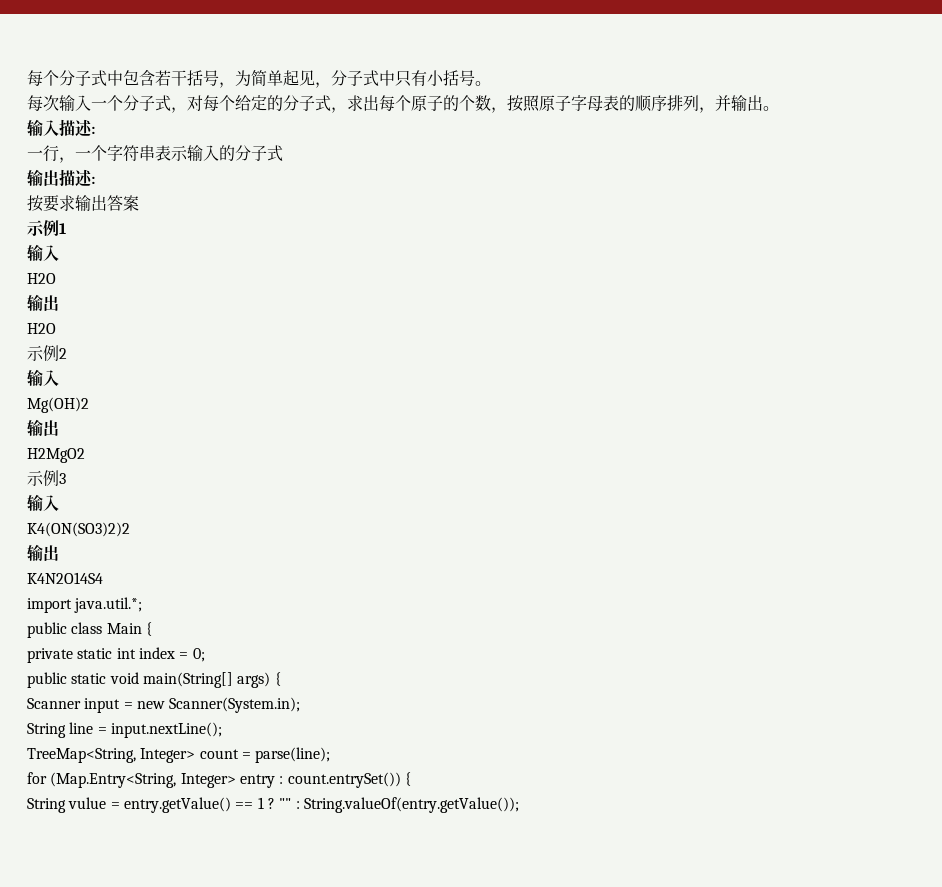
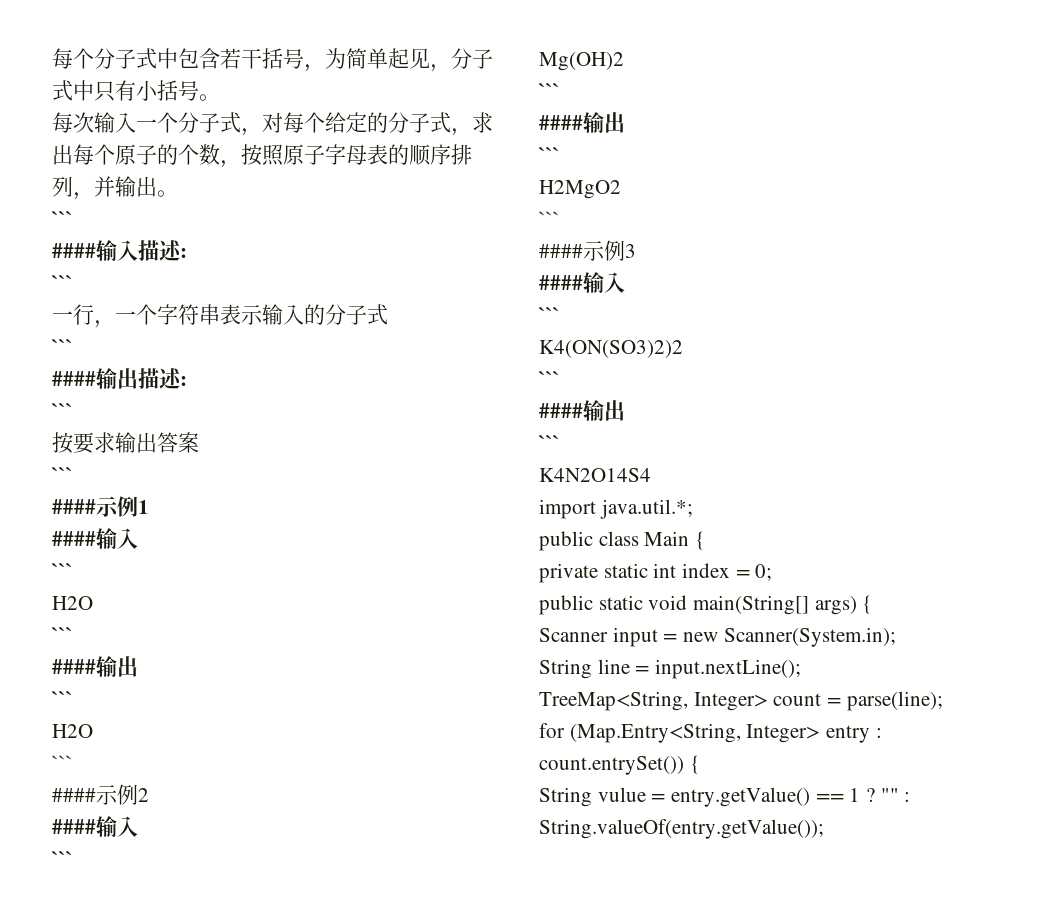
(779, 108) none -> [52,211,73,226] [52,243,96,258] ``` // ####
(95, 130) none -> [52,275,73,290] // ```
(283, 153) none -> [52,339,73,354] [52,371,96,386] ``` // ####
(95, 180) none -> [52,403,73,418] // ```
(139, 203) none -> [52,467,73,482] [52,499,96,514] ``` // ####
[27,244,59,261] [27,273,56,284] [27,294,59,311] [27,323,56,334] 输入 // H2O // 输出 // H2O // -> [52,528,138,549] [52,563,73,578] [52,596,93,610] [52,627,73,642] [52,656,138,677] [52,691,73,706] [52,724,93,738] [52,755,73,770] [52,788,96,802] ####输入 // ``` // H2O // ``` // ####输出 // ``` // H2O // ``` // ####
[27,369,59,386] 输入 -> [52,816,138,837] [52,851,73,866] ####输入 // ```
[27,419,59,436] 输出 -> [539,83,560,98] [539,112,625,133] [539,147,560,162] ``` // ####输出 // ```
(85, 455) none -> [539,211,560,226] [539,244,583,258] ``` // ####
[27,494,59,511] 输入 -> [539,272,625,293] [539,307,560,322] ####输入 // ```
[27,544,59,561] 输出 -> [539,371,560,386] [539,400,625,421] [539,435,560,450] ``` // ####输出 // ```

